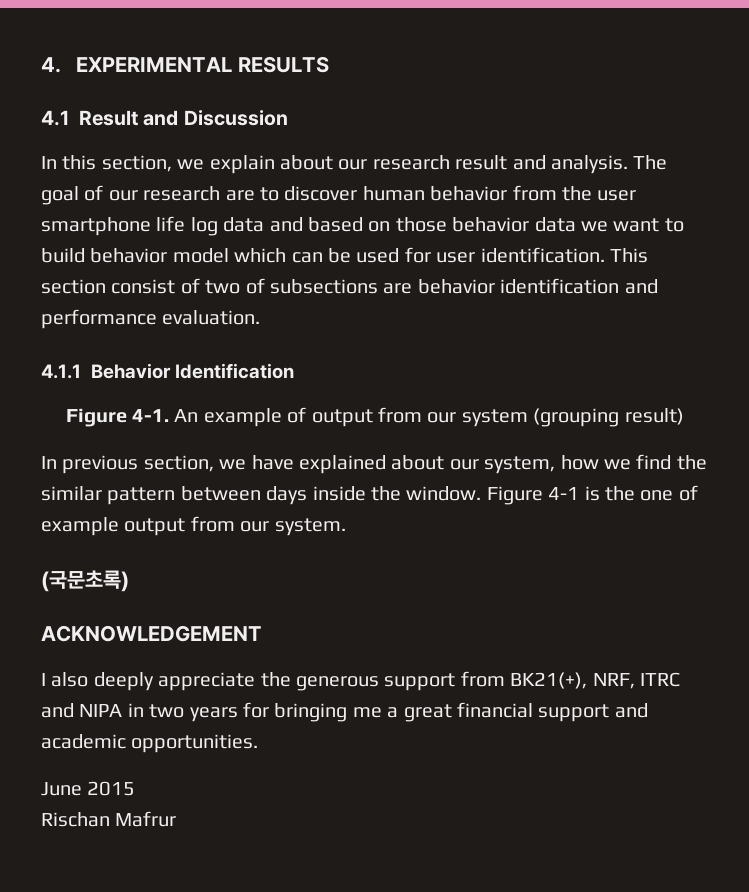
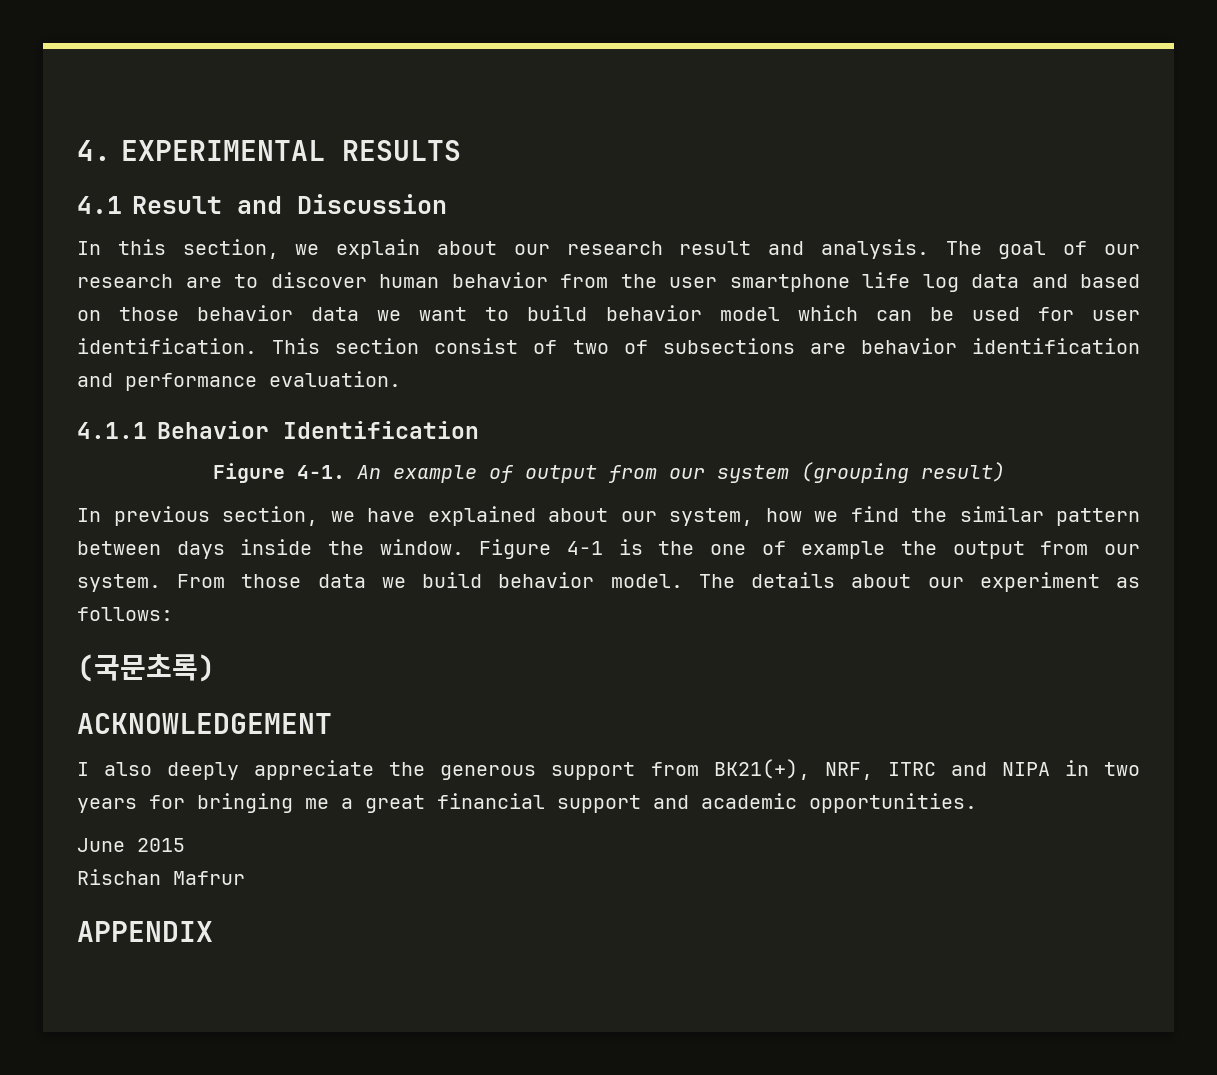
(119, 526) none -> [900,541,937,555] the
(346, 527) none -> [177,572,1141,592] [77,607,173,621] From those data we build behavior model. The details about our experiment as follows:
(177, 819) none -> [77,921,213,942] // APPENDIX

